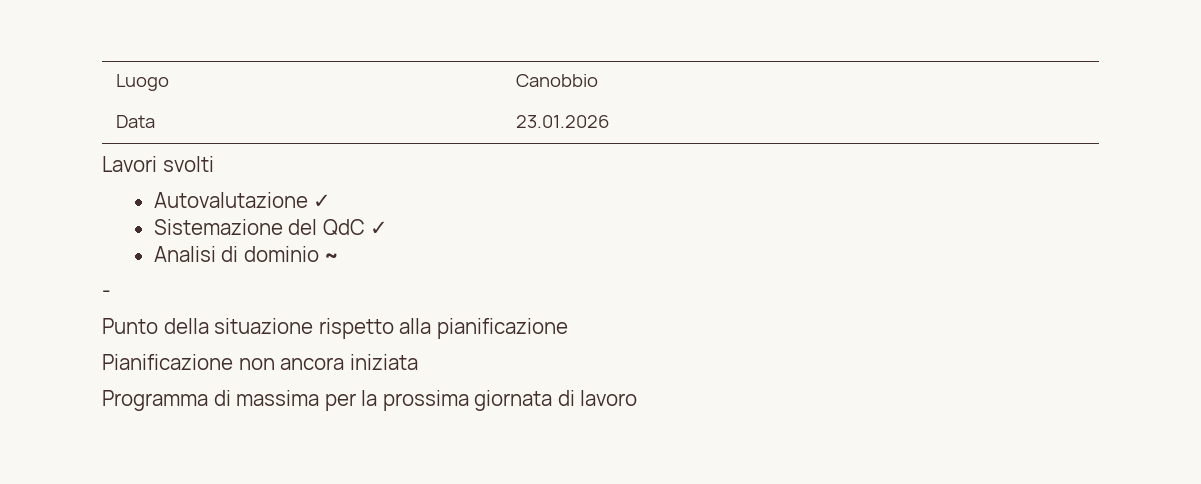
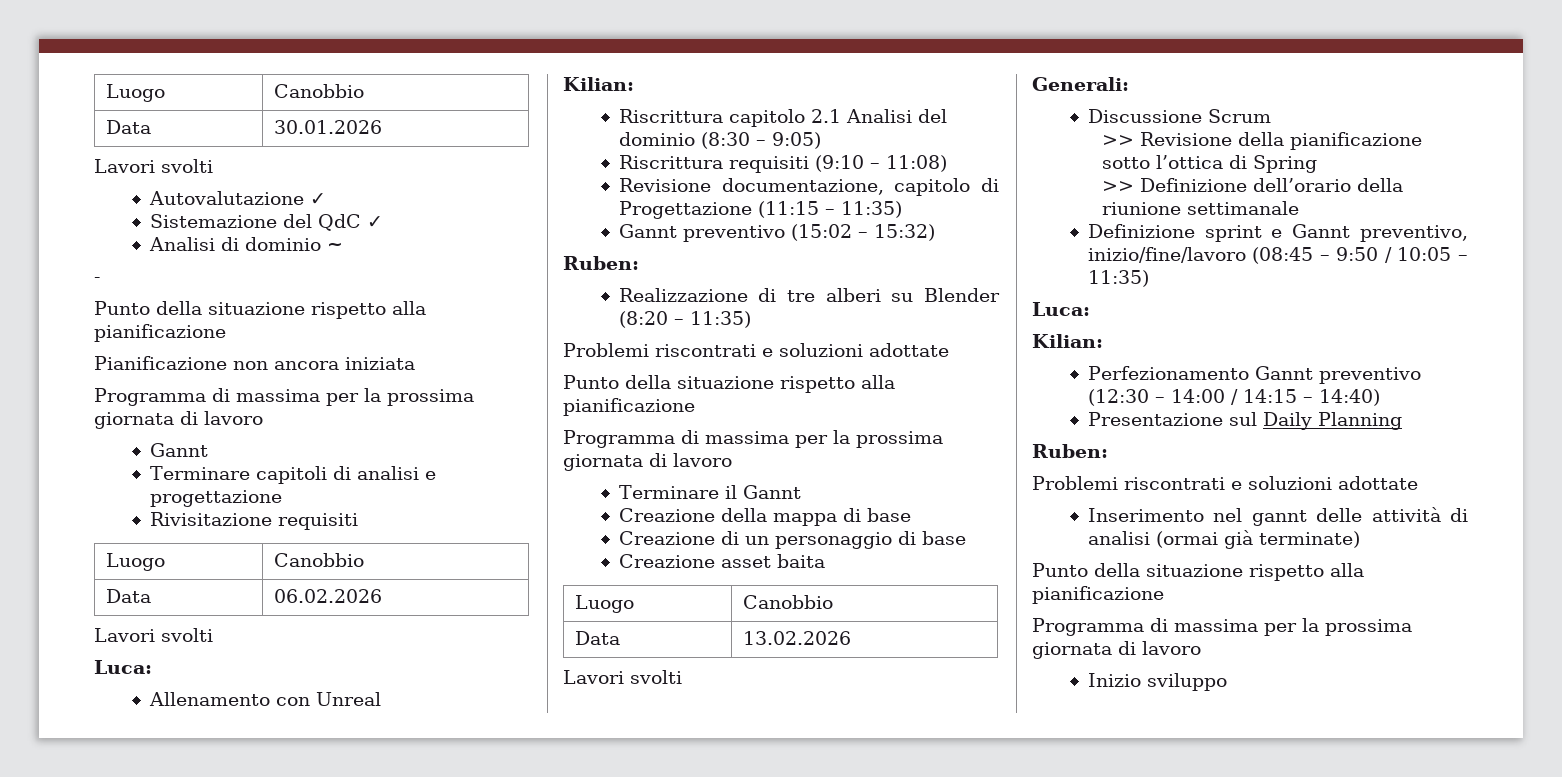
[115,74,169,91] [515,74,598,87] [115,115,155,128] [515,115,609,128] Luogo | Canobbio // Data | 23.01.2026 -> [106,84,166,102] [274,84,365,98] [106,120,152,134] [274,120,383,134] Luogo | Canobbio // Data | 30.01.2026
(638, 398) none -> [149,443,208,457] [149,466,436,484] [149,490,282,507] [149,512,358,530] [106,553,166,571] [274,553,365,567] [106,589,152,603] [274,589,383,603] [94,628,213,642] [94,660,152,674] [148,692,381,706] [563,77,634,91] [618,109,947,127] [618,132,821,149] [618,155,947,173] [618,178,999,196] [618,201,902,219] [618,224,935,242] [563,256,639,270] [618,288,1000,302] [618,311,751,328] [563,343,949,357] [563,375,895,393] [563,398,695,416] [563,430,943,448] [563,453,732,471] [618,485,801,499] [618,508,911,526] [618,531,966,549] [618,554,825,568] [575,595,635,613] [743,595,834,609] [575,631,621,645] [743,631,852,645] [563,670,682,684] [1032,77,1129,91] [1087,109,1271,123] [1101,132,1422,150] [1101,155,1317,173] [1101,178,1403,192] [1101,201,1299,215] [1087,224,1468,242] [1087,247,1468,264] [1087,270,1149,287] [1032,302,1090,316] [1032,334,1103,348] [1087,366,1421,384] [1087,389,1380,406] [1087,412,1402,430] [1032,444,1108,458] [1032,476,1418,490] [1087,507,1468,526] [1087,530,1360,549] [1032,563,1364,581] [1032,586,1164,604] [1032,618,1412,636] [1032,641,1201,659] [1087,673,1227,691] // Gannt // Terminare capitoli di analisi e progettazione // Rivisitazione requisiti // Luogo | Canobbio // Data | 06.02.2026 // Lavori svolti // Luca: // Allenamento con Unreal // Kilian: // Riscrittura capitolo 2.1 Analisi del dominio (8:30 – 9:05) // Riscrittura requisiti (9:10 – 11:08) // Revisione documentazione, capitolo di Progettazione (11:15 – 11:35) // Gannt preventivo (15:02 – 15:32) // Ruben: // Realizzazione di tre alberi su Blender (8:20 – 11:35) // Problemi riscontrati e soluzioni adottate // Punto della situazione rispetto alla pianificazione // Programma di massima per la prossima giornata di lavoro // Terminare il Gannt // Creazione della mappa di base // Creazione di un personaggio di base // Creazione asset baita // Luogo | Canobbio // Data | 13.02.2026 // Lavori svolti // Generali: // Discussione Scrum // >> Revisione della pianificazione sotto l’ottica di Spring // >> Definizione dell’orario della riunione settimanale // Definizione sprint e Gannt preventivo, inizio/fine/lavoro (08:45 – 9:50 / 10:05 – 11:35) // Luca: // Kilian: // Perfezionamento Gannt preventivo (12:30 – 14:00 / 14:15 – 14:40) // Presentazione sul Daily Planning // Ruben: // Problemi riscontrati e soluzioni adottate // Inserimento nel gannt delle attività di analisi (ormai già terminate) // Punto della situazione rispetto alla pianificazione // Programma di massima per la prossima giornata di lavoro // Inizio sviluppo

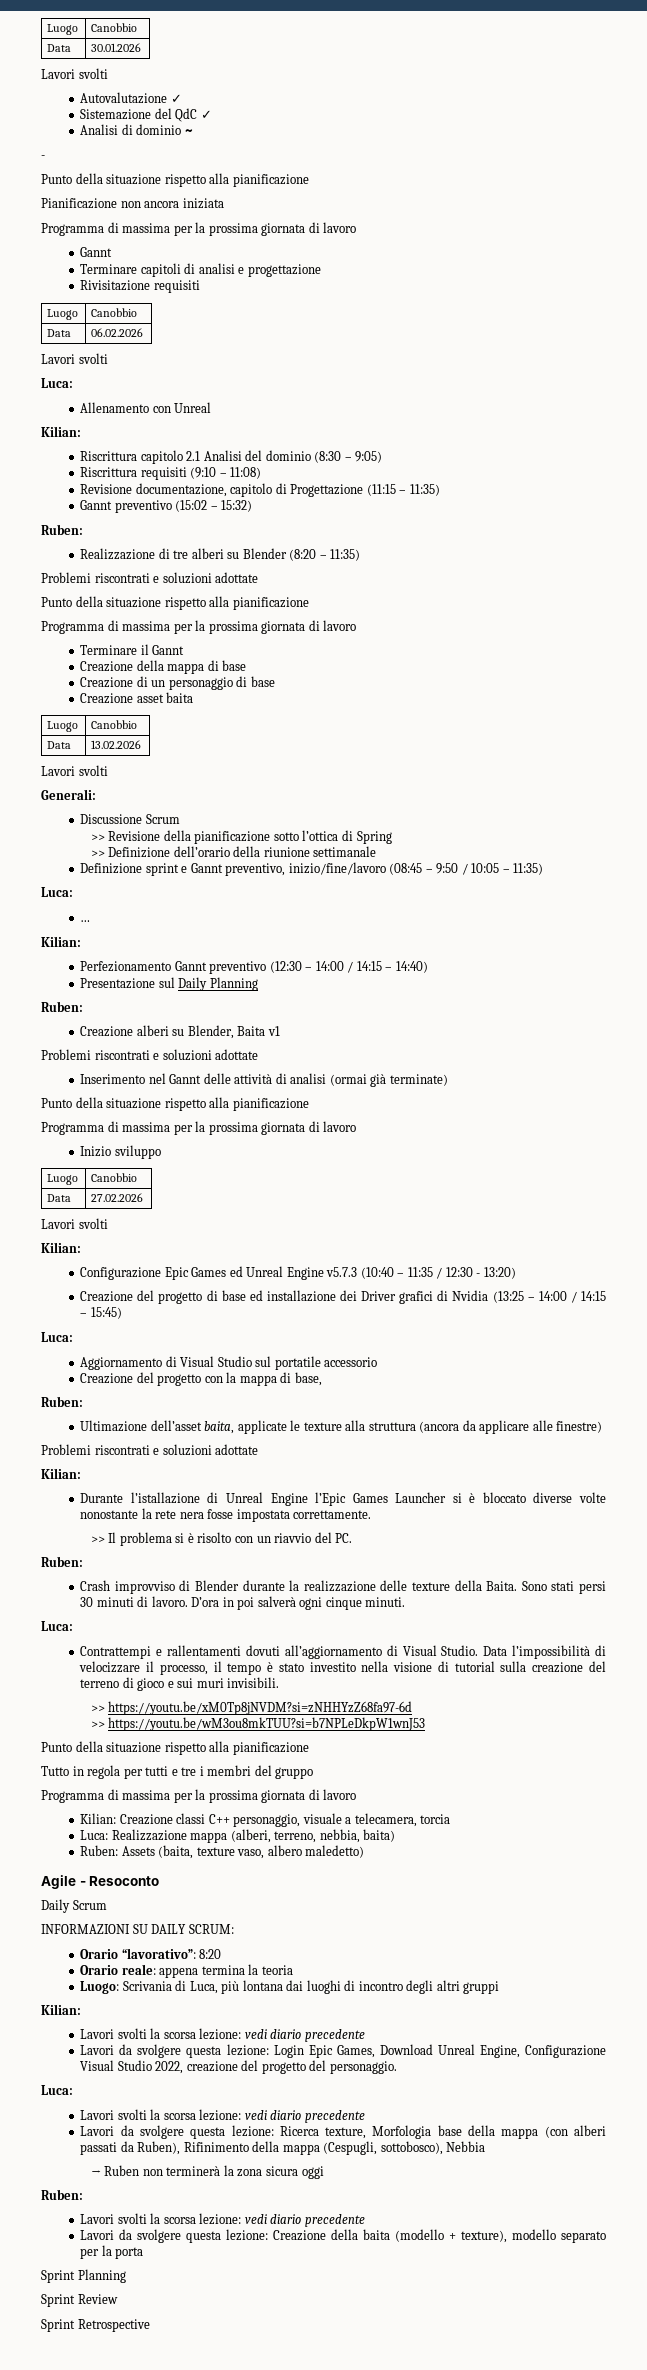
(1090, 309) none -> [80,920,91,922] // …
(1108, 451) none -> [80,1025,280,1039] // Creazione alberi su Blender, Baita v1
[1251,510,1307,526] gannt -> [169,1074,202,1084] Gannt
(1227, 682) none -> [47,1174,79,1185] [91,1173,138,1182] [47,1194,72,1202] [91,1193,144,1202] [41,1218,108,1229] [41,1242,81,1253] [80,1266,516,1280] [80,1290,606,1304] [80,1307,122,1319] [41,1332,73,1342] [80,1356,378,1370] [80,1372,322,1386] [41,1396,83,1407] [80,1420,603,1434] [41,1444,259,1456] [41,1468,81,1479] [80,1492,607,1506] [80,1508,372,1522] [90,1532,353,1546] [41,1556,83,1567] [80,1580,607,1594] [80,1596,406,1610] [41,1621,73,1631] [80,1645,607,1659] [79,1661,607,1675] [80,1677,280,1691] [90,1701,413,1715] [90,1717,426,1731] [41,1741,309,1755] [41,1765,314,1779] [41,1789,357,1803] [80,1813,451,1827] [80,1829,396,1843] [80,1845,365,1859] [41,1875,160,1889] [41,1899,107,1913] [41,1924,234,1934] [80,1948,222,1959] [80,1964,293,1978] [80,1980,500,1994] [41,2004,81,2015] [80,2028,365,2042] [80,2044,607,2058] [80,2060,397,2074] [41,2085,73,2095] [80,2109,365,2123] [80,2125,607,2139] [80,2141,486,2155] [90,2165,324,2179] [41,2189,83,2200] [80,2213,365,2227] [80,2229,606,2243] [80,2245,144,2259] [41,2269,126,2283] [41,2294,118,2307] [41,2319,150,2332] // Luogo | Canobbio // Data | 27.02.2026 // Lavori svolti // Kilian: // Configurazione Epic Games ed Unreal Engine v5.7.3 (10:40 – 11:35 / 12:30 - 13:20) // Creazione del progetto di base ed installazione dei Driver grafici di Nvidia (13:25 – 14:00 / 14:15 – 15:45) // Luca: // Aggiornamento di Visual Studio sul portatile accessorio // Creazione del progetto con la mappa di base, // Ruben: // Ultimazione dell’asset baita, applicate le texture alla struttura (ancora da applicare alle finestre) // Problemi riscontrati e soluzioni adottate // Kilian: // Durante l’istallazione di Unreal Engine l’Epic Games Launcher si è bloccato diverse volte nonostante la rete nera fosse impostata correttamente. // >> Il problema si è risolto con un riavvio del PC. // Ruben: // Crash improvviso di Blender durante la realizzazione delle texture della Baita. Sono stati persi 30 minuti di lavoro. D’ora in poi salverà ogni cinque minuti. // Luca: // Contrattempi e rallentamenti dovuti all’aggiornamento di Visual Studio. Data l’impossibilità di velocizzare il processo, il tempo è stato investito nella visione di tutorial sulla creazione del terreno di gioco e sui muri invisibili. // >> https://youtu.be/xM0Tp8jNVDM?si=zNHHYzZ68fa97-6d // >> https://youtu.be/wM3ou8mkTUU?si=b7NPLeDkpW1wnJ53 // Punto della situazione rispetto alla pianificazione // Tutto in regola per tutti e tre i membri del gruppo // Programma di massima per la prossima giornata di lavoro // Kilian: Creazione classi C++ personaggio, visuale a telecamera, torcia // Luca: Realizzazione mappa (alberi, terreno, nebbia, baita) // Ruben: Assets (baita, texture vaso, albero maledetto) // Agile - Resoconto // Daily Scrum // INFORMAZIONI SU DAILY SCRUM: // Orario “lavorativo”: 8:20 // Orario reale: appena termina la teoria // Luogo: Scrivania di Luca, più lontana dai luoghi di incontro degli altri gruppi // Kilian: // Lavori svolti la scorsa lezione: vedi diario precedente // Lavori da svolgere questa lezione: Login Epic Games, Download Unreal Engine, Configurazione Visual Studio 2022, creazione del progetto del personaggio. // Luca: // Lavori svolti la scorsa lezione: vedi diario precedente // Lavori da svolgere questa lezione: Ricerca texture, Morfologia base della mappa (con alberi passati da Ruben), Rifinimento della mappa (Cespugli, sottobosco), Nebbia // → Ruben non terminerà la zona sicura oggi // Ruben: // Lavori svolti la scorsa lezione: vedi diario precedente // Lavori da svolgere questa lezione: Creazione della baita (modello + texture), modello separato per la porta // Sprint Planning // Sprint Review // Sprint Retrospective

